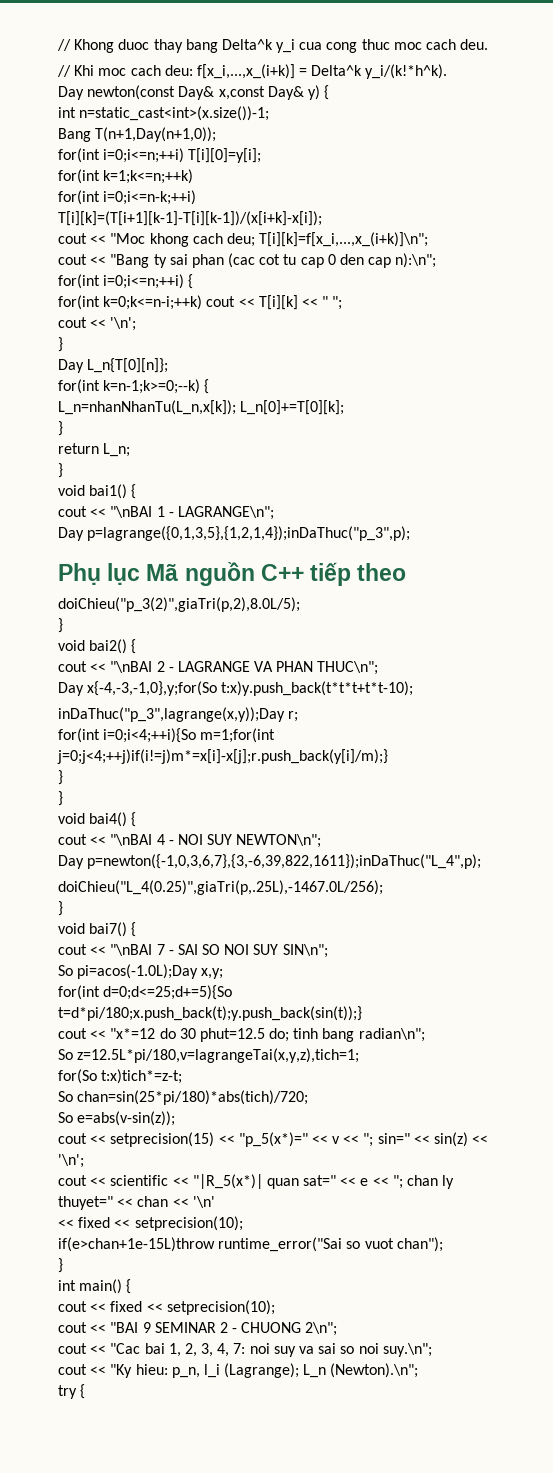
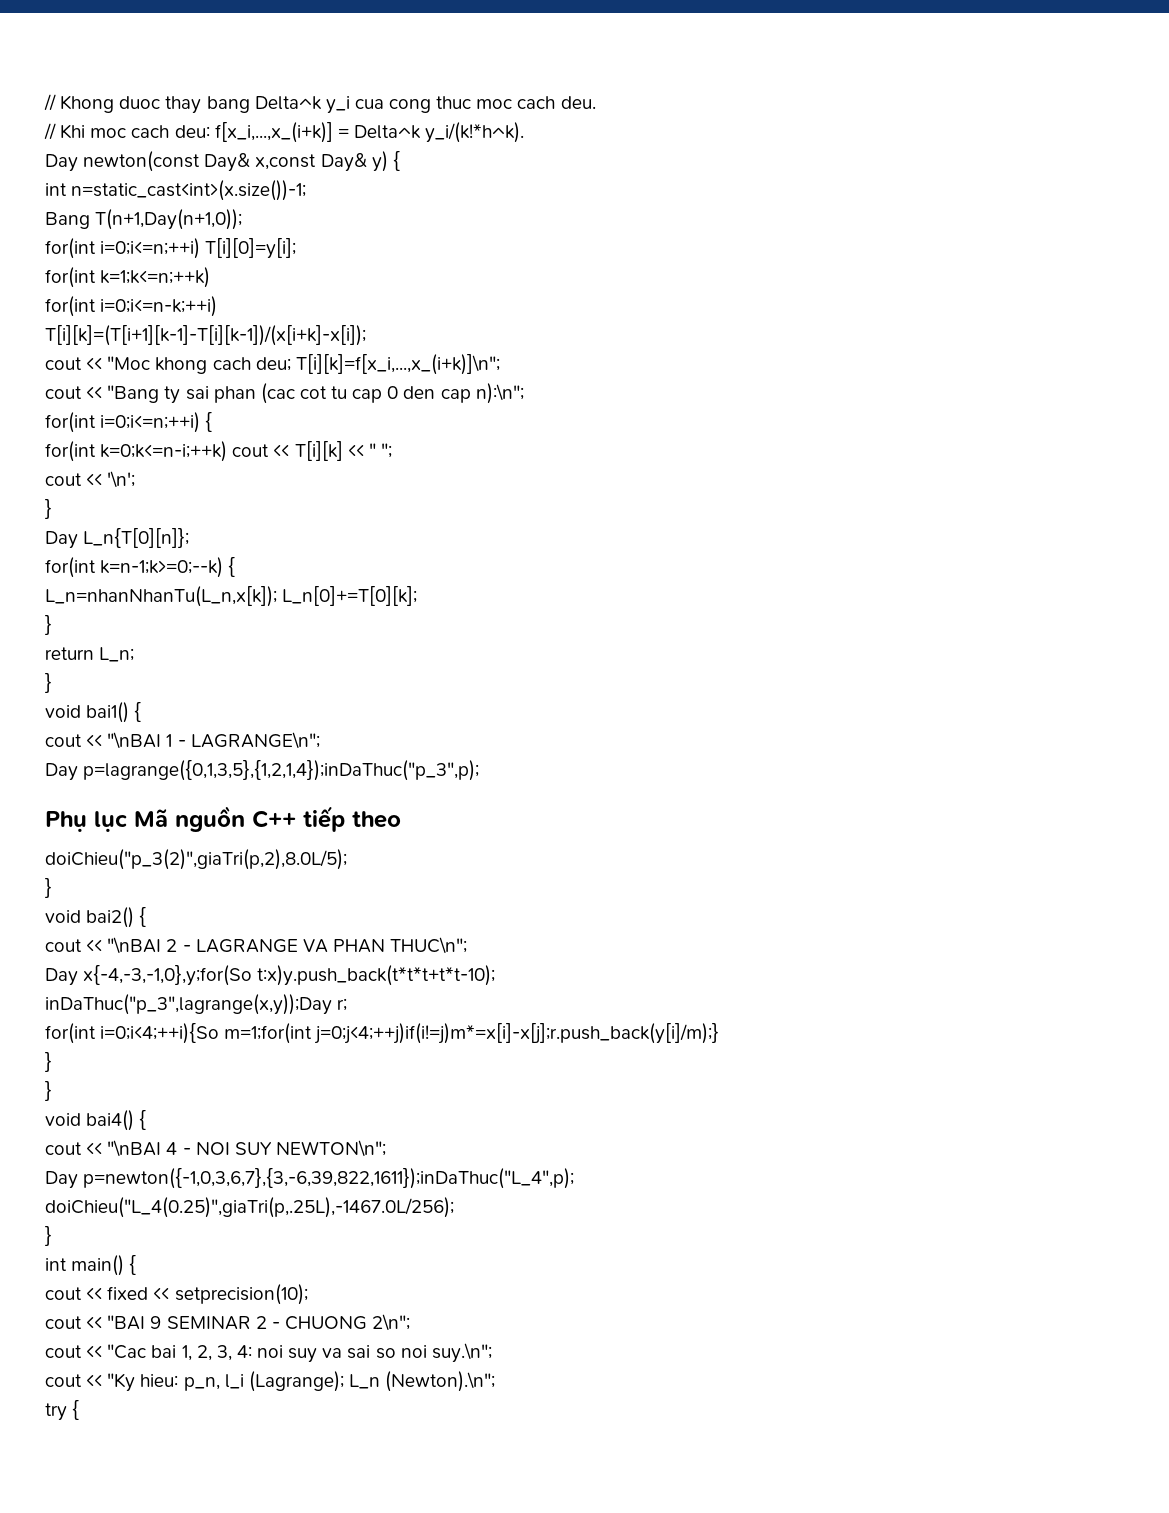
[58,922,137,937] [58,944,328,958] [58,964,224,979] [58,985,233,1000] [58,1006,362,1021] [58,1028,425,1042] [58,1048,360,1063] [58,1069,183,1084] [58,1090,309,1105] [58,1111,176,1126] [58,1132,489,1147] [58,1154,84,1168] [58,1174,455,1189] [58,1196,215,1210] [58,1216,243,1231] [58,1237,443,1252] [58,1258,63,1273] // void bai7() { // cout << "\nBAI 7 - SAI SO NOI SUY SIN\n"; // So pi=acos(-1.0L);Day x,y; // for(int d=0;d<=25;d+=5){So t=d*pi/180;x.push_back(t);y.push_back(sin(t));} // cout << "x*=12 do 30 phut=12.5 do; tinh bang radian\n"; // So z=12.5L*pi/180,v=lagrangeTai(x,y,z),tich=1; // for(So t:x)tich*=z-t; // So chan=sin(25*pi/180)*abs(tich)/720; // So e=abs(v-sin(z)); // cout << setprecision(15) << "p_5(x*)=" << v << "; sin=" << sin(z) << '\n'; // cout << scientific << "|R_5(x*)| quan sat=" << e << "; chan ly thuyet=" << chan << '\n' // << fixed << setprecision(10); // if(e>chan+1e-15L)throw runtime_error("Sai so vuot chan"); // } -> (52, 1236) none
[217,1343,246,1357] 4, 7: -> [236,1345,252,1358] 4:

